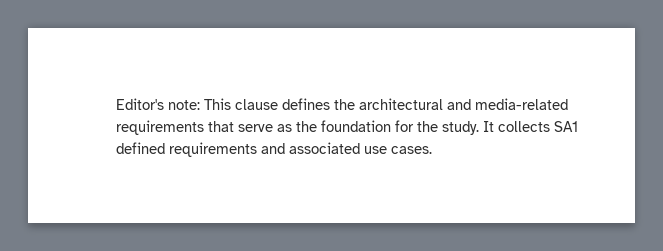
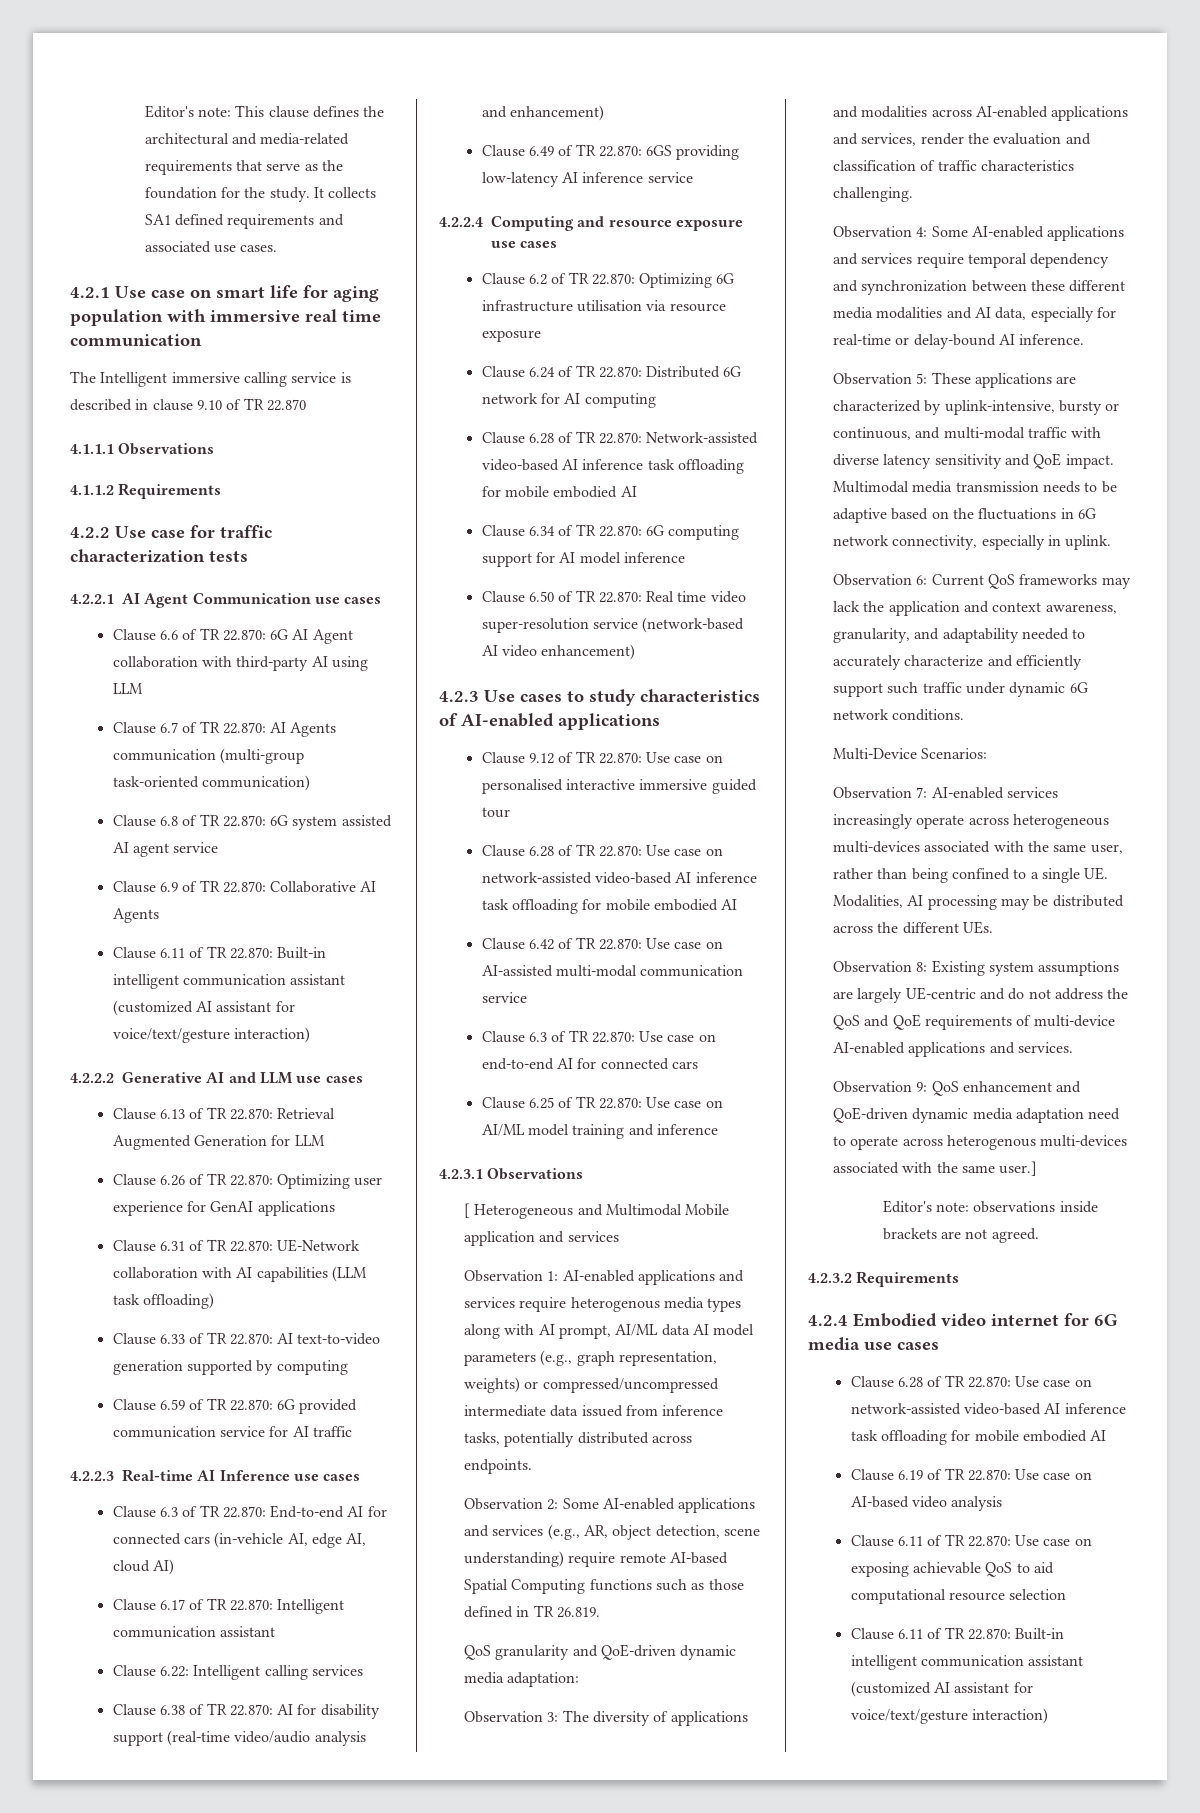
(433, 150) none -> [70,285,379,302] [70,309,381,326] [70,334,202,347] [70,371,351,387] [70,398,306,411] [70,443,215,455] [70,483,222,499] [70,525,272,538] [70,549,248,563] [70,593,382,608] [112,628,353,644] [112,656,368,671] [112,683,143,694] [112,721,337,737] [112,748,304,764] [112,775,310,791] [112,814,392,830] [112,842,219,857] [112,880,377,893] [112,908,159,923] [112,946,327,959] [112,974,346,989] [112,1000,295,1016] [112,1027,310,1043] [70,1072,363,1084] [112,1107,336,1120] [112,1135,325,1150] [112,1173,383,1189] [112,1201,335,1216] [112,1239,361,1252] [112,1266,367,1282] [112,1293,214,1309] [112,1332,381,1345] [112,1360,348,1375] [112,1398,358,1414] [112,1426,352,1438] [70,1469,361,1482] [112,1505,387,1518] [112,1532,367,1548] [112,1559,174,1575] [112,1598,345,1614] [112,1626,275,1638] [112,1665,363,1680] [112,1703,380,1719] [112,1730,366,1746] [481,105,604,121] [481,144,740,160] [481,172,693,187] [439,216,743,231] [491,241,558,248] [481,272,735,288] [481,300,726,312] [481,330,541,342] [481,365,742,378] [481,393,656,408] [481,431,759,444] [481,459,744,474] [481,486,637,498] [481,524,740,540] [481,552,685,567] [481,590,746,603] [481,617,745,633] [481,644,636,660] [439,689,760,706] [439,713,660,730] [481,751,723,764] [481,779,757,794] [481,807,510,818] [481,844,723,857] [481,872,757,884] [481,899,738,914] [481,937,723,950] [481,965,744,977] [481,992,527,1003] [481,1030,716,1043] [481,1058,698,1070] [481,1096,723,1109] [481,1124,718,1139] [439,1168,584,1180] [463,1203,730,1219] [463,1231,619,1246] [463,1270,745,1285] [463,1297,742,1312] [463,1324,755,1339] [463,1350,717,1366] [463,1377,719,1393] [463,1405,724,1417] [463,1432,692,1447] [463,1459,532,1474] [463,1498,756,1513] [463,1524,760,1540] [463,1551,728,1567] [463,1579,744,1594] [463,1605,600,1618] [463,1644,737,1660] [463,1672,580,1687] [463,1710,748,1726] [832,106,1129,121] [832,133,1091,146] [832,160,1074,171] [832,187,913,202] [832,226,1125,241] [832,253,1110,268] [832,280,1126,295] [832,307,1116,322] [832,334,1085,349] [832,372,1077,388] [832,400,1120,415] [832,427,1102,440] [832,453,1114,469] [832,481,1117,493] [832,508,1096,523] [832,535,1112,550] [832,574,1131,589] [832,601,1117,616] [832,628,1086,643] [832,655,1082,670] [832,682,1088,697] [832,709,965,721] [832,748,988,760] [832,787,1058,799] [832,814,1109,829] [832,841,1123,854] [832,867,1109,883] [832,895,1124,910] [832,921,993,934] [832,960,1120,976] [832,987,1129,1003] [832,1014,1115,1030] [832,1042,1073,1057] [832,1081,1082,1096] [832,1107,1121,1123] [832,1135,1128,1150] [832,1161,1038,1176] [882,1200,1098,1213] [882,1228,1039,1243] [808,1271,960,1287] [808,1313,1118,1327] [808,1337,939,1351] [850,1375,1092,1388] [850,1403,1126,1415] [850,1430,1107,1445] [850,1468,1092,1481] [850,1496,1003,1511] [850,1534,1092,1547] [850,1562,1054,1577] [850,1589,1067,1604] [850,1627,1065,1640] [850,1655,1084,1670] [850,1681,1033,1697] [850,1708,1048,1724] // 4.2.1 Use case on smart life for aging population with immersive real time communication // The Intelligent immersive calling service is described in clause 9.10 of TR 22.870 // 4.1.1.1 Observations // 4.1.1.2 Requirements // 4.2.2 Use case for traffic characterization tests // 4.2.2.1 AI Agent Communication use cases // Clause 6.6 of TR 22.870: 6G AI Agent collaboration with third-party AI using LLM // Clause 6.7 of TR 22.870: AI Agents communication (multi-group task-oriented communication) // Clause 6.8 of TR 22.870: 6G system assisted AI agent service // Clause 6.9 of TR 22.870: Collaborative AI Agents // Clause 6.11 of TR 22.870: Built-in intelligent communication assistant (customized AI assistant for voice/text/gesture interaction) // 4.2.2.2 Generative AI and LLM use cases // Clause 6.13 of TR 22.870: Retrieval Augmented Generation for LLM // Clause 6.26 of TR 22.870: Optimizing user experience for GenAI applications // Clause 6.31 of TR 22.870: UE-Network collaboration with AI capabilities (LLM task offloading) // Clause 6.33 of TR 22.870: AI text-to-video generation supported by computing // Clause 6.59 of TR 22.870: 6G provided communication service for AI traffic // 4.2.2.3 Real-time AI Inference use cases // Clause 6.3 of TR 22.870: End-to-end AI for connected cars (in-vehicle AI, edge AI, cloud AI) // Clause 6.17 of TR 22.870: Intelligent communication assistant // Clause 6.22: Intelligent calling services // Clause 6.38 of TR 22.870: AI for disability support (real-time video/audio analysis and enhancement) // Clause 6.49 of TR 22.870: 6GS providing low-latency AI inference service // 4.2.2.4 Computing and resource exposure use cases // Clause 6.2 of TR 22.870: Optimizing 6G infrastructure utilisation via resource exposure // Clause 6.24 of TR 22.870: Distributed 6G network for AI computing // Clause 6.28 of TR 22.870: Network-assisted video-based AI inference task offloading for mobile embodied AI // Clause 6.34 of TR 22.870: 6G computing support for AI model inference // Clause 6.50 of TR 22.870: Real time video super-resolution service (network-based AI video enhancement) // 4.2.3 Use cases to study characteristics of AI-enabled applications // Clause 9.12 of TR 22.870: Use case on personalised interactive immersive guided tour // Clause 6.28 of TR 22.870: Use case on network-assisted video-based AI inference task offloading for mobile embodied AI // Clause 6.42 of TR 22.870: Use case on AI-assisted multi-modal communication service // Clause 6.3 of TR 22.870: Use case on end-to-end AI for connected cars // Clause 6.25 of TR 22.870: Use case on AI/ML model training and inference // 4.2.3.1 Observations // [ Heterogeneous and Multimodal Mobile application and services // Observation 1: AI-enabled applications and services require heterogenous media types along with AI prompt, AI/ML data AI model parameters (e.g., graph representation, weights) or compressed/uncompressed intermediate data issued from inference tasks, potentially distributed across endpoints. // Observation 2: Some AI-enabled applications and services (e.g., AR, object detection, scene understanding) require remote AI-based Spatial Computing functions such as those defined in TR 26.819. // QoS granularity and QoE-driven dynamic media adaptation: // Observation 3: The diversity of applications and modalities across AI-enabled applications and services, render the evaluation and classification of traffic characteristics challenging. // Observation 4: Some AI-enabled applications and services require temporal dependency and synchronization between these different media modalities and AI data, especially for real-time or delay-bound AI inference. // Observation 5: These applications are characterized by uplink-intensive, bursty or continuous, and multi-modal traffic with diverse latency sensitivity and QoE impact. Multimodal media transmission needs to be adaptive based on the fluctuations in 6G network connectivity, especially in uplink. // Observation 6: Current QoS frameworks may lack the application and context awareness, granularity, and adaptability needed to accurately characterize and efficiently support such traffic under dynamic 6G network conditions. // Multi-Device Scenarios: // Observation 7: AI-enabled services increasingly operate across heterogeneous multi-devices associated with the same user, rather than being confined to a single UE. Modalities, AI processing may be distributed across the different UEs. // Observation 8: Existing system assumptions are largely UE-centric and do not address the QoS and QoE requirements of multi-device AI-enabled applications and services. // Observation 9: QoS enhancement and QoE-driven dynamic media adaptation need to operate across heterogenous multi-devices associated with the same user.] // Editor's note: observations inside brackets are not agreed. // 4.2.3.2 Requirements // 4.2.4 Embodied video internet for 6G media use cases // Clause 6.28 of TR 22.870: Use case on network-assisted video-based AI inference task offloading for mobile embodied AI // Clause 6.19 of TR 22.870: Use case on AI-based video analysis // Clause 6.11 of TR 22.870: Use case on exposing achievable QoS to aid computational resource selection // Clause 6.11 of TR 22.870: Built-in intelligent communication assistant (customized AI assistant for voice/text/gesture interaction)

